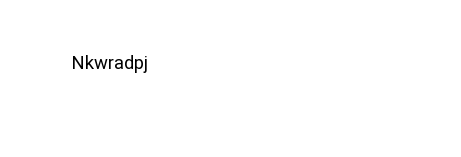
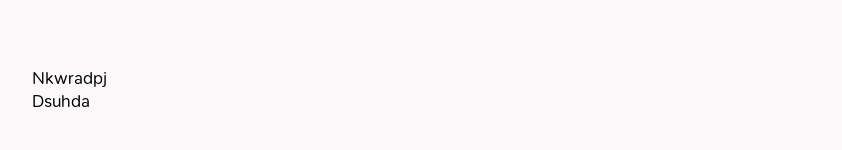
(148, 64) none -> [32,95,90,108] // Dsuhda

